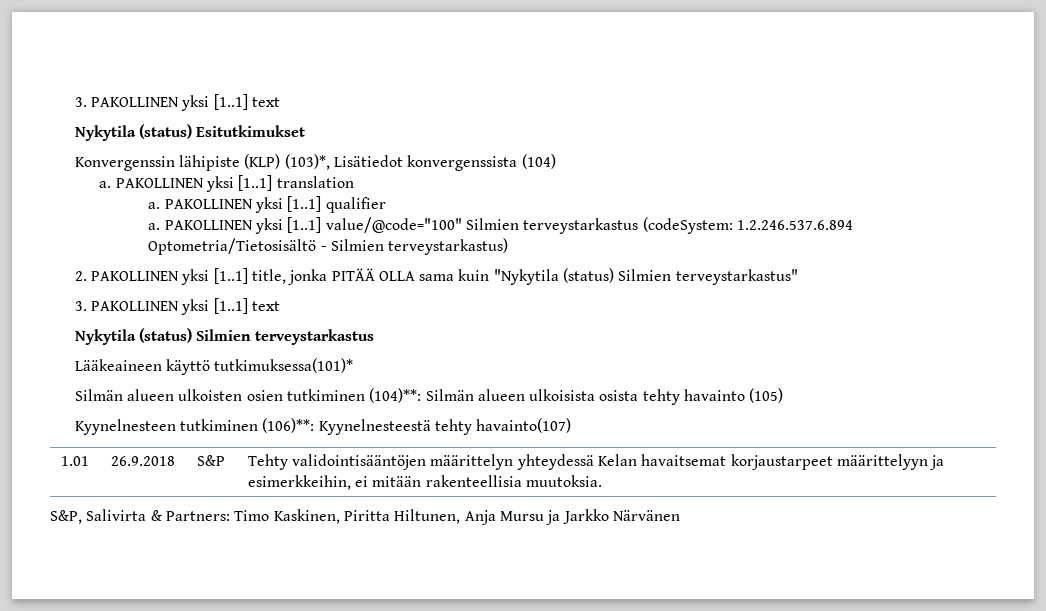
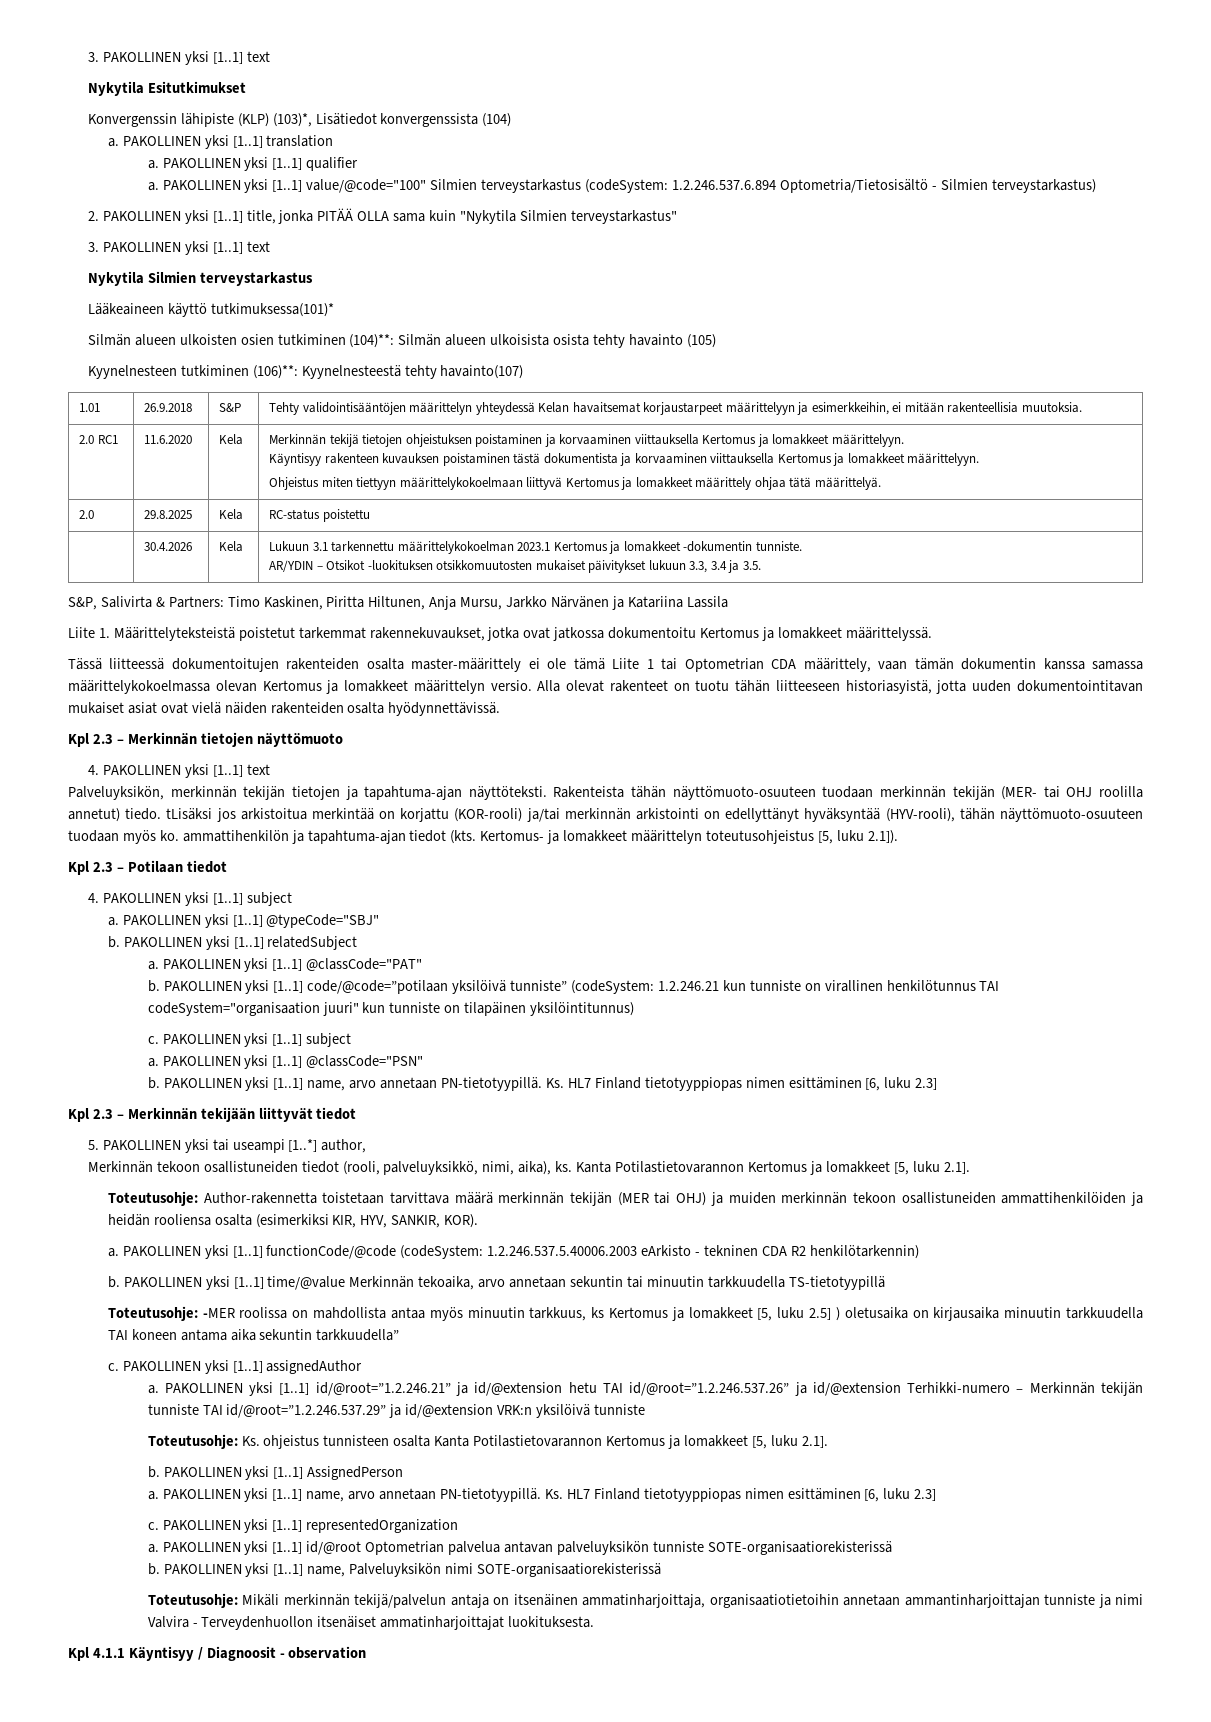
[74,94,280,111] [74,124,192,141] 3. PAKOLLINEN yksi [1..1] text // Nykytila (status) -> [87,51,270,65] [87,81,144,96] 3. PAKOLLINEN yksi [1..1] text // Nykytila
[563,268,615,283] (status) -> (517, 217) none
[138,328,192,343] (status) -> (144, 278) none
(602, 481) none -> [79,435,118,444] [144,435,193,444] [219,434,244,445] [269,434,904,447] [269,453,980,466] [269,477,881,490] [79,510,95,519] [144,510,193,519] [219,509,244,520] [269,509,370,522] [144,542,193,551] [219,541,244,552] [269,541,802,554] [269,560,761,573] // 2.0 RC1 | 11.6.2020 | Kela | Merkinnän tekijä tietojen ohjeistuksen poistaminen ja korvaaminen viittauksella Kertomus ja lomakkeet määrittelyyn. // Käyntisyy rakenteen kuvauksen poistaminen tästä dokumentista ja korvaaminen viittauksella Kertomus ja lomakkeet määrittelyyn. // Ohjeistus miten tiettyyn määrittelykokoelmaan liittyvä Kertomus ja lomakkeet määrittely ohjaa tätä määrittelyä. // 2.0 | 29.8.2025 | Kela | RC-status poistettu // | 30.4.2026 | Kela | Lukuun 3.1 tarkennettu määrittelykokoelman 2023.1 Kertomus ja lomakkeet -dokumentin tunniste. // AR/YDIN – Otsikot -luokituksen otsikkomuutosten mukaiset päivitykset lukuun 3.3, 3.4 ja 3.5.
[499,509,680,525] Mursu ja Jarkko Närvänen -> [460,596,728,610] [68,627,932,641] [68,658,1144,672] [68,680,1143,694] [68,702,501,716] [68,732,343,747] [87,764,270,778] [68,786,1143,800] [68,808,1143,822] [68,830,898,844] [68,860,227,875] [87,892,292,906] [107,914,380,928] [107,936,358,950] [147,958,423,972] [147,980,1000,994] [147,1002,635,1016] [147,1033,352,1047] [147,1055,424,1069] [147,1077,938,1091] [68,1107,357,1122] [87,1139,367,1153] [87,1161,970,1175] [107,1191,1143,1206] [107,1214,479,1228] [107,1245,919,1259] [107,1276,885,1290] [107,1306,1143,1321] [107,1329,400,1341] [107,1360,363,1374] [147,1382,1143,1396] [147,1404,646,1418] [147,1434,828,1449] [147,1466,404,1480] [147,1488,937,1502] [147,1519,459,1533] [147,1541,892,1555] [147,1563,662,1577] [147,1593,1143,1608] [147,1616,595,1630] [68,1646,367,1661] Mursu, Jarkko Närvänen ja Katariina Lassila // Liite 1. Määrittelyteksteistä poistetut tarkemmat rakennekuvaukset, jotka ovat jatkossa dokumentoitu Kertomus ja lomakkeet määrittelyssä. // Tässä liitteessä dokumentoitujen rakenteiden osalta master-määrittely ei ole tämä Liite 1 tai Optometrian CDA määrittely, vaan tämän dokumentin kanssa samassa määrittelykokoelmassa olevan Kertomus ja lomakkeet määrittelyn versio. Alla olevat rakenteet on tuotu tähän liitteeseen historiasyistä, jotta uuden dokumentointitavan mukaiset asiat ovat vielä näiden rakenteiden osalta hyödynnettävissä. // Kpl 2.3 – Merkinnän tietojen näyttömuoto // 4. PAKOLLINEN yksi [1..1] text // Palveluyksikön, merkinnän tekijän tietojen ja tapahtuma-ajan näyttöteksti. Rakenteista tähän näyttömuoto-osuuteen tuodaan merkinnän tekijän (MER- tai OHJ roolilla annetut) tiedo. tLisäksi jos arkistoitua merkintää on korjattu (KOR-rooli) ja/tai merkinnän arkistointi on edellyttänyt hyväksyntää (HYV-rooli), tähän näyttömuoto-osuuteen tuodaan myös ko. ammattihenkilön ja tapahtuma-ajan tiedot (kts. Kertomus- ja lomakkeet määrittelyn toteutusohjeistus [5, luku 2.1]). // Kpl 2.3 – Potilaan tiedot // 4. PAKOLLINEN yksi [1..1] subject // a. PAKOLLINEN yksi [1..1] @typeCode="SBJ" // b. PAKOLLINEN yksi [1..1] relatedSubject // a. PAKOLLINEN yksi [1..1] @classCode="PAT" // b. PAKOLLINEN yksi [1..1] code/@code=”potilaan yksilöivä tunniste” (codeSystem: 1.2.246.21 kun tunniste on virallinen henkilötunnus TAI codeSystem="organisaation juuri" kun tunniste on tilapäinen yksilöintitunnus) // c. PAKOLLINEN yksi [1..1] subject // a. PAKOLLINEN yksi [1..1] @classCode="PSN" // b. PAKOLLINEN yksi [1..1] name, arvo annetaan PN-tietotyypillä. Ks. HL7 Finland tietotyyppiopas nimen esittäminen [6, luku 2.3] // Kpl 2.3 – Merkinnän tekijään liittyvät tiedot // 5. PAKOLLINEN yksi tai useampi [1..*] author, // Merkinnän tekoon osallistuneiden tiedot (rooli, palveluyksikkö, nimi, aika), ks. Kanta Potilastietovarannon Kertomus ja lomakkeet [5, luku 2.1]. // Toteutusohje: Author-rakennetta toistetaan tarvittava määrä merkinnän tekijän (MER tai OHJ) ja muiden merkinnän tekoon osallistuneiden ammattihenkilöiden ja heidän rooliensa osalta (esimerkiksi KIR, HYV, SANKIR, KOR). // a. PAKOLLINEN yksi [1..1] functionCode/@code (codeSystem: 1.2.246.537.5.40006.2003 eArkisto - tekninen CDA R2 henkilötarkennin) // b. PAKOLLINEN yksi [1..1] time/@value Merkinnän tekoaika, arvo annetaan sekuntin tai minuutin tarkkuudella TS-tietotyypillä // Toteutusohje: -MER roolissa on mahdollista antaa myös minuutin tarkkuus, ks Kertomus ja lomakkeet [5, luku 2.5] ) oletusaika on kirjausaika minuutin tarkkuudella TAI koneen antama aika sekuntin tarkkuudella” // c. PAKOLLINEN yksi [1..1] assignedAuthor // a. PAKOLLINEN yksi [1..1] id/@root=”1.2.246.21” ja id/@extension hetu TAI id/@root=”1.2.246.537.26” ja id/@extension Terhikki-numero – Merkinnän tekijän tunniste TAI id/@root=”1.2.246.537.29” ja id/@extension VRK:n yksilöivä tunniste // Toteutusohje: Ks. ohjeistus tunnisteen osalta Kanta Potilastietovarannon Kertomus ja lomakkeet [5, luku 2.1]. // b. PAKOLLINEN yksi [1..1] AssignedPerson // a. PAKOLLINEN yksi [1..1] name, arvo annetaan PN-tietotyypillä. Ks. HL7 Finland tietotyyppiopas nimen esittäminen [6, luku 2.3] // c. PAKOLLINEN yksi [1..1] representedOrganization // a. PAKOLLINEN yksi [1..1] id/@root Optometrian palvelua antavan palveluyksikön tunniste SOTE-organisaatiorekisterissä // b. PAKOLLINEN yksi [1..1] name, Palveluyksikön nimi SOTE-organisaatiorekisterissä // Toteutusohje: Mikäli merkinnän tekijä/palvelun antaja on itsenäinen ammatinharjoittaja, organisaatiotietoihin annetaan ammantinharjoittajan tunniste ja nimi Valvira - Terveydenhuollon itsenäiset ammatinharjoittajat luokituksesta. // Kpl 4.1.1 Käyntisyy / Diagnoosit - observation

